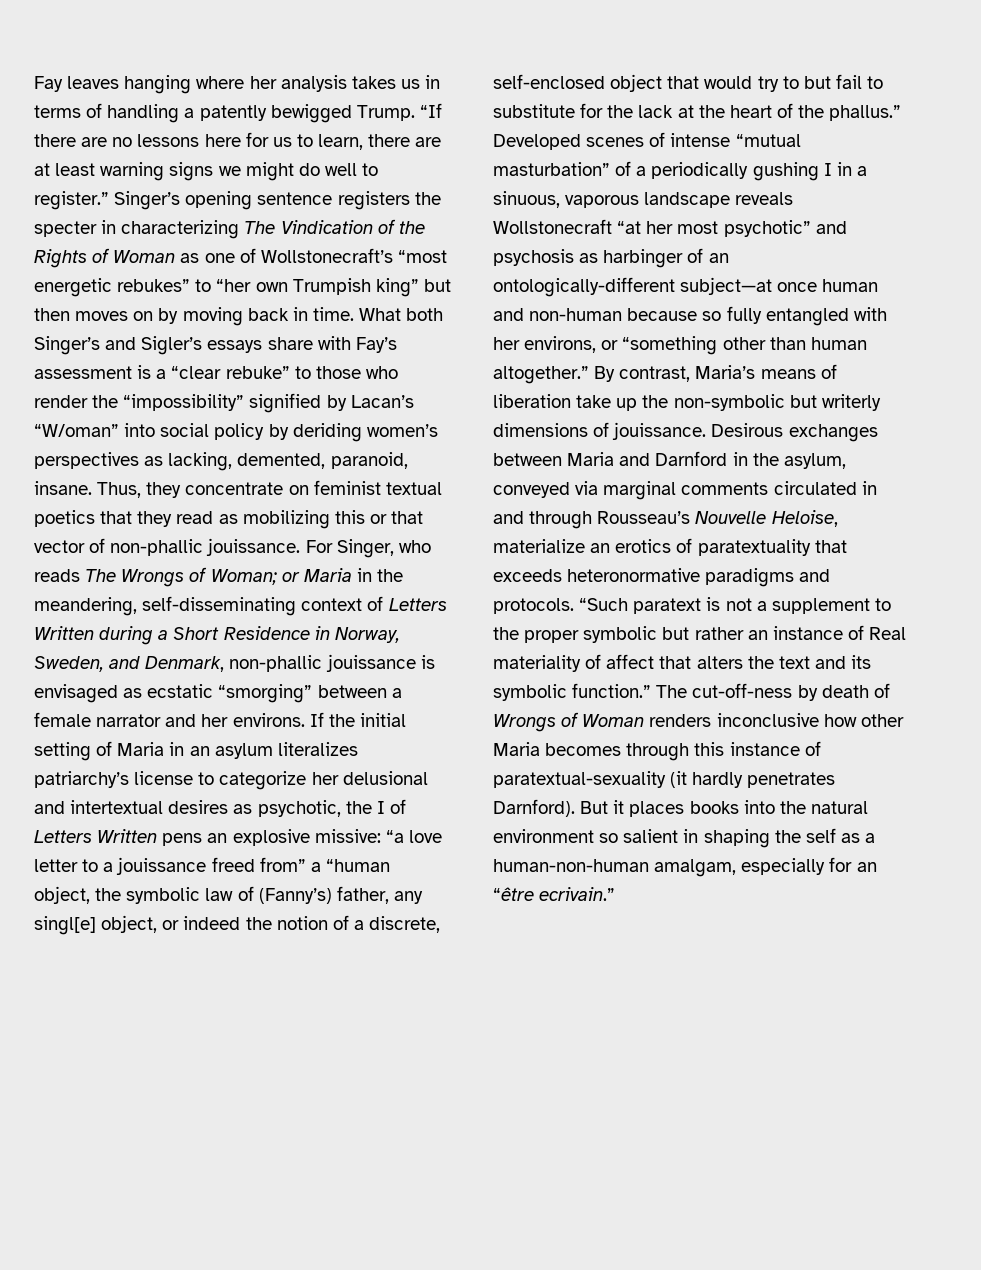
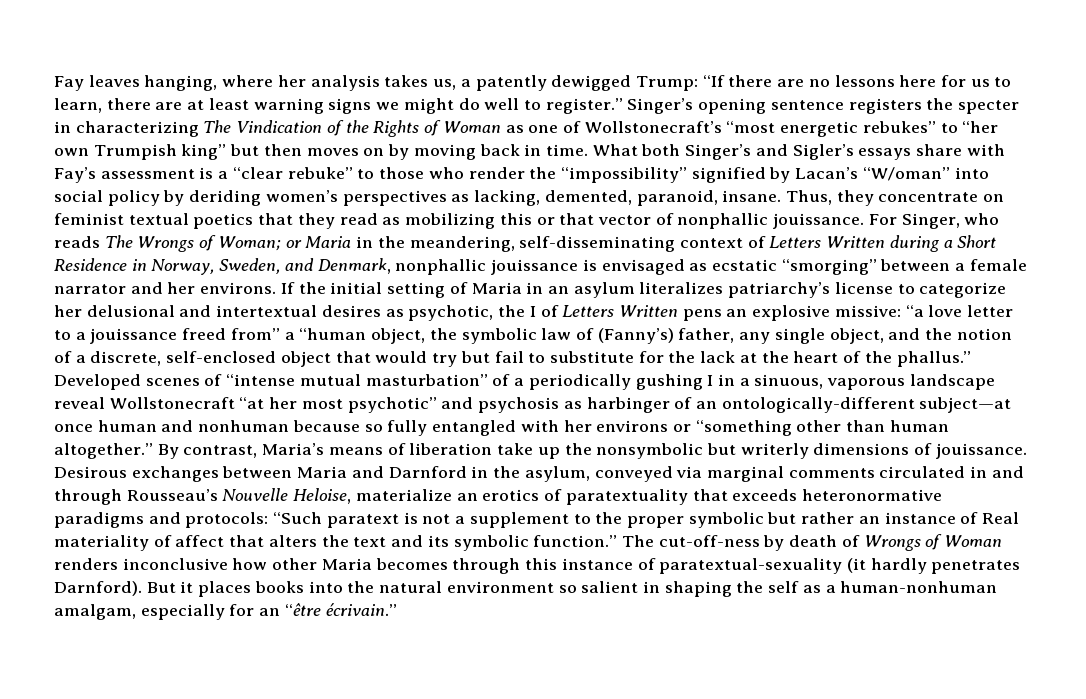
[124,75,192,94] hanging -> [144,75,218,91] hanging,
[400,75,441,89] [34,103,415,123] us in terms of handling a patently bewigged Trump. -> [433,75,698,91] us, a patently dewigged Trump:
[110,539,204,556] non-phallic -> [677,213,769,229] nonphallic
[229,655,323,672] non-phallic -> [395,259,487,275] nonphallic
[34,915,241,935] singl[e] object, or indeed -> [774,328,921,344] single object, and
[782,76,799,89] to -> (458, 360) none
[670,133,801,147] intense “mutual -> [226,374,361,386] “intense mutual
[735,192,794,205] reveals -> [54,397,105,409] reveal
[529,308,623,321] non-human -> [198,420,290,432] nonhuman
[524,336,597,353] environs, -> [596,420,669,432] environs
[673,394,785,411] non-symbolic -> [596,443,704,459] nonsymbolic
[493,598,574,614] protocols. -> [185,512,269,528] protocols:
[493,859,649,872] human-non-human -> [840,581,998,593] human-nonhuman
[539,887,616,901] ecrivain.” -> [325,603,397,616] écrivain.”

